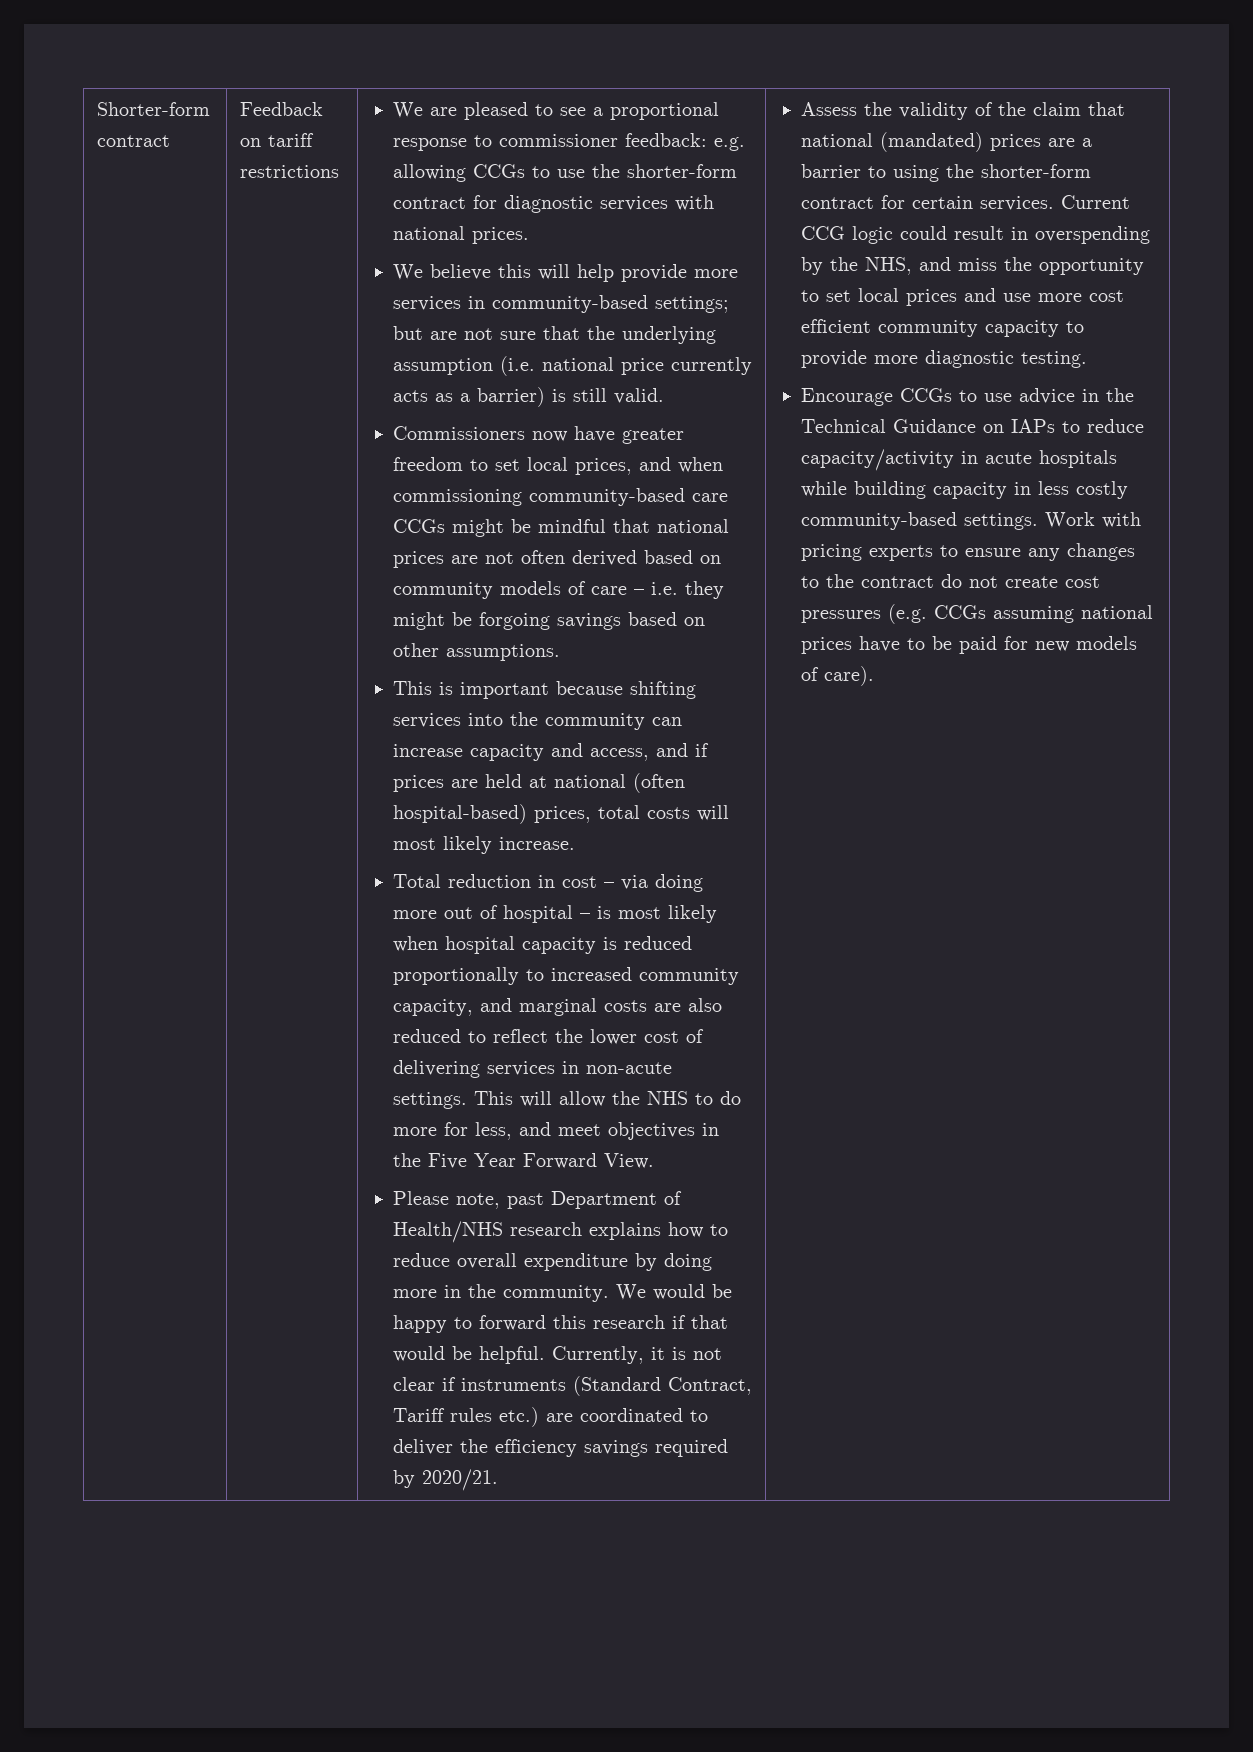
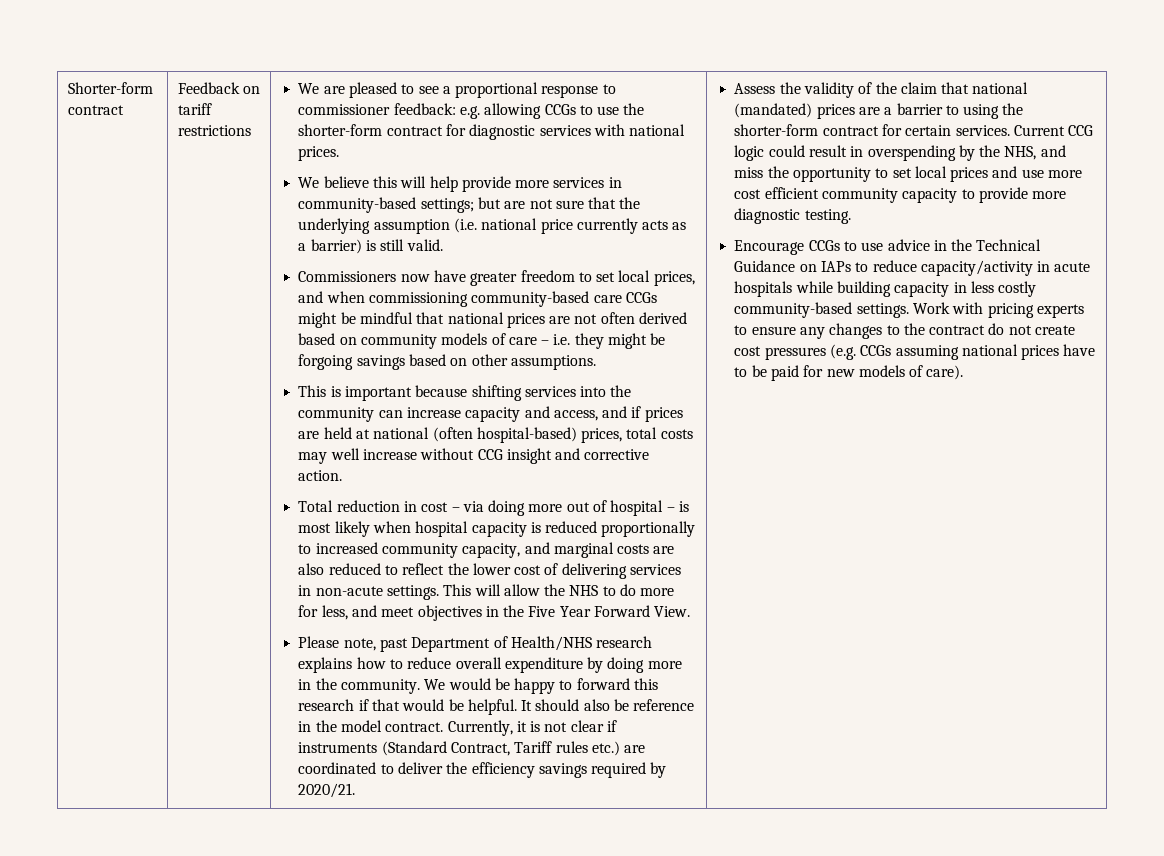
[696,805,729,821] [392,836,575,854] will most likely increase. -> [298,448,650,464] [298,470,343,481] may well increase without CCG insight and corrective action.
(545, 1355) none -> [521,699,695,711] [298,720,444,732] It should also be reference in the model contract.

